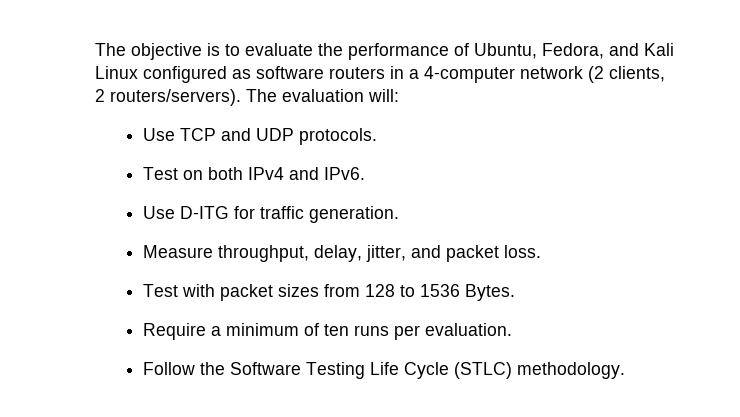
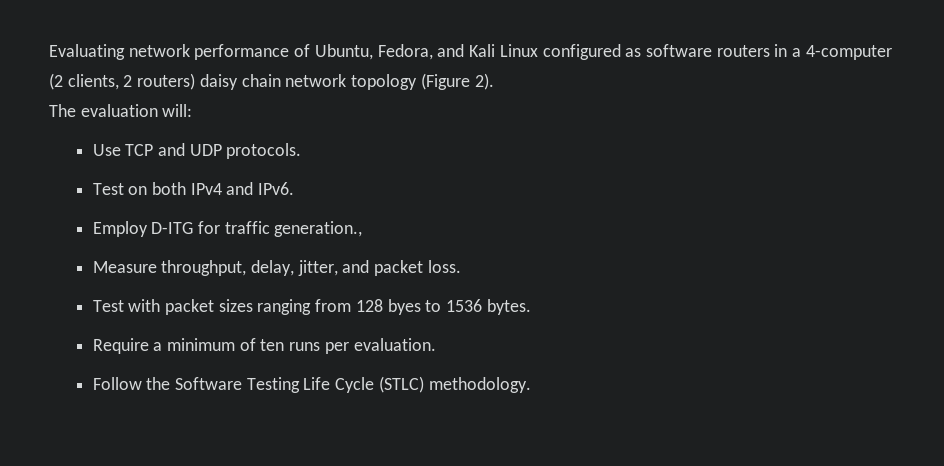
[95,43,343,60] The objective is to evaluate the -> [49,44,190,60] Evaluating network
[520,66,583,79] network -> (892, 52) none
[110,89,241,106] routers/servers). -> [137,73,494,90] routers) daisy chain network topology (Figure 2). //
[143,206,176,219] Use -> [92,221,148,237] Employ
[309,206,400,223] generation. -> [274,221,363,237] generation.,
(320, 290) none -> [257,299,312,315] ranging
(396, 290) none -> [387,299,421,315] byes
[465,284,516,301] Bytes. -> [486,299,531,315] bytes.

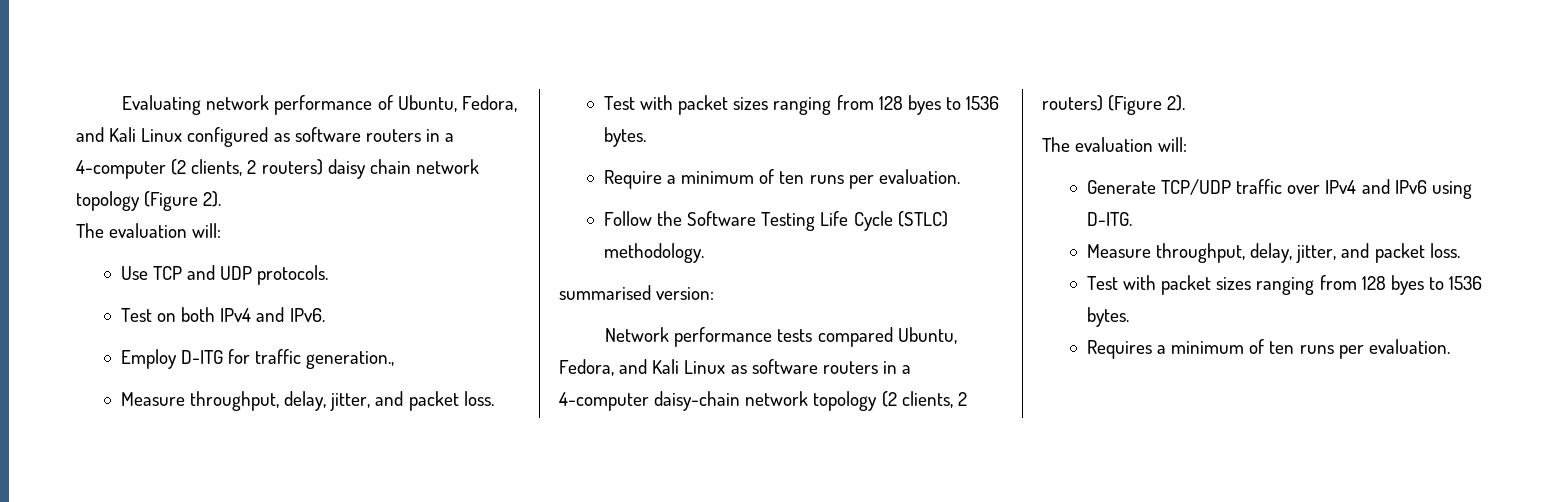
(531, 385) none -> [559,285,715,300] [605,327,957,347] [559,359,912,376] [559,391,967,411] [1042,95,1186,115] [1042,137,1188,152] [1086,179,1472,199] [1086,212,1132,226] [1086,243,1460,263] [1086,275,1483,295] [1086,307,1129,327] [1086,339,1450,359] // summarised version: // Network performance tests compared Ubuntu, Fedora, and Kali Linux as software routers in a 4-computer daisy-chain network topology (2 clients, 2 routers) (Figure 2). // The evaluation will: // Generate TCP/UDP traffic over IPv4 and IPv6 using D-ITG. // Measure throughput, delay, jitter, and packet loss. // Test with packet sizes ranging from 128 byes to 1536 bytes. // Requires a minimum of ten runs per evaluation.

